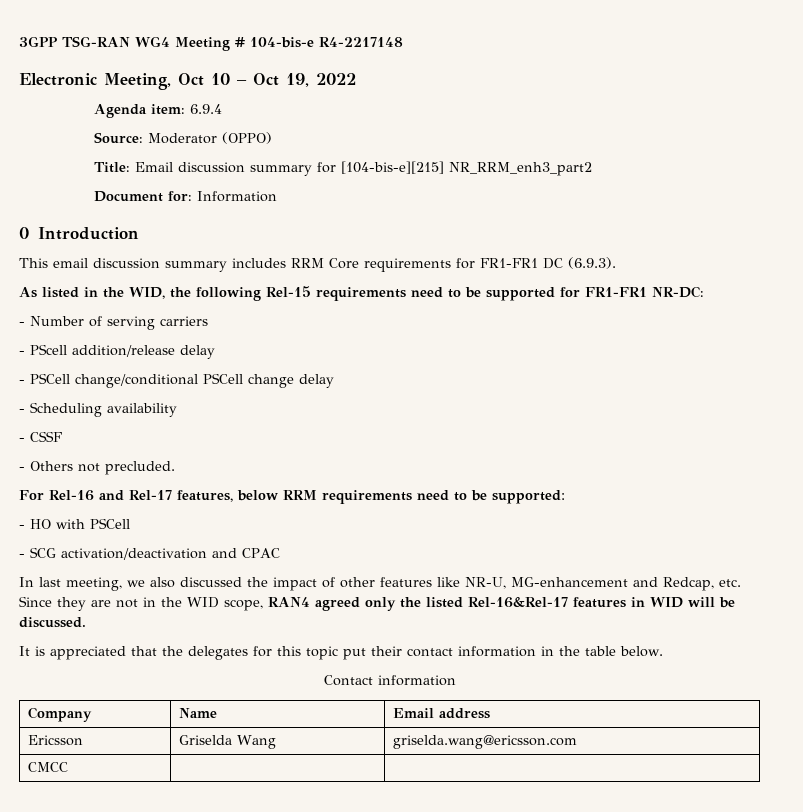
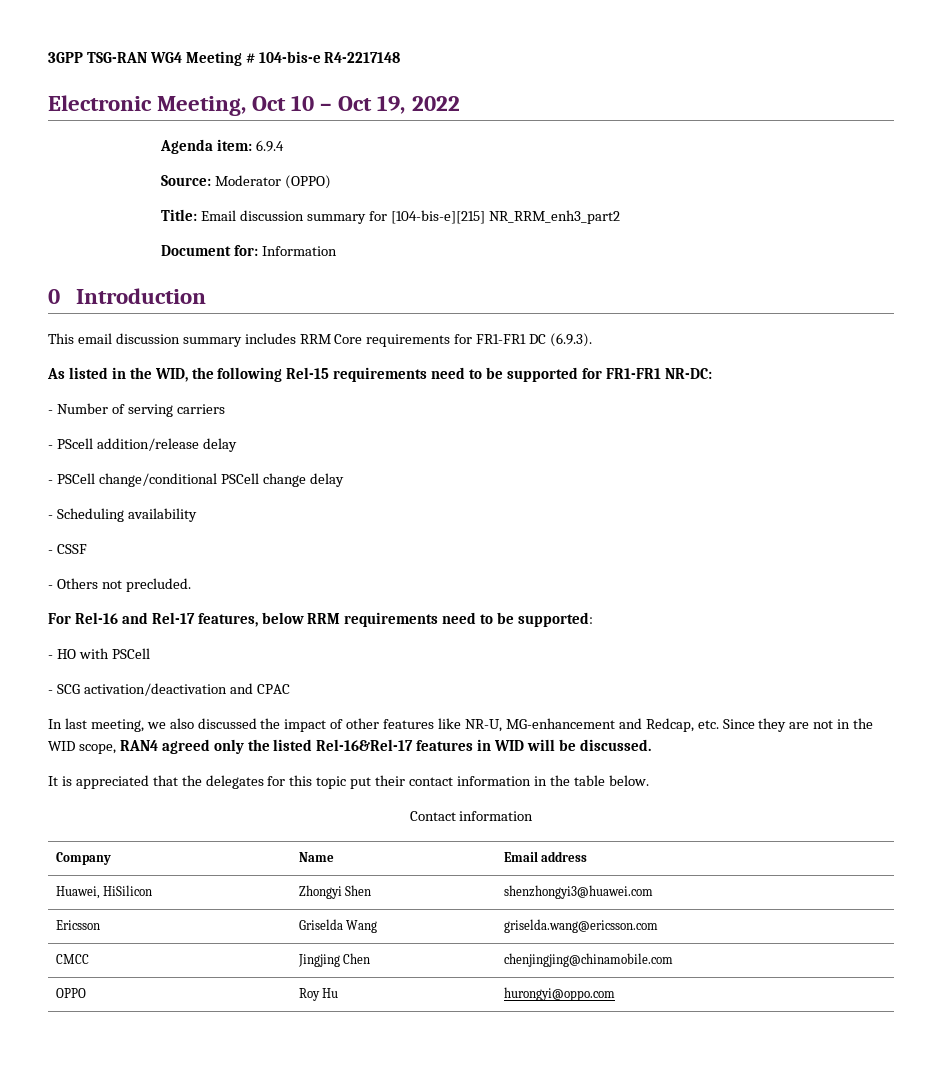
(491, 713) none -> [55,885,153,899] [298,885,372,899] [503,885,653,899] // Huawei, HiSilicon | Zhongyi Shen | shenzhongyi3@huawei.com
(69, 767) | -> [297,953,371,967] [503,953,673,967] [55,988,86,998] [298,988,339,1001] [503,987,615,1001] Jingjing Chen | chenjingjing@chinamobile.com // OPPO | Roy Hu | hurongyi@oppo.com

